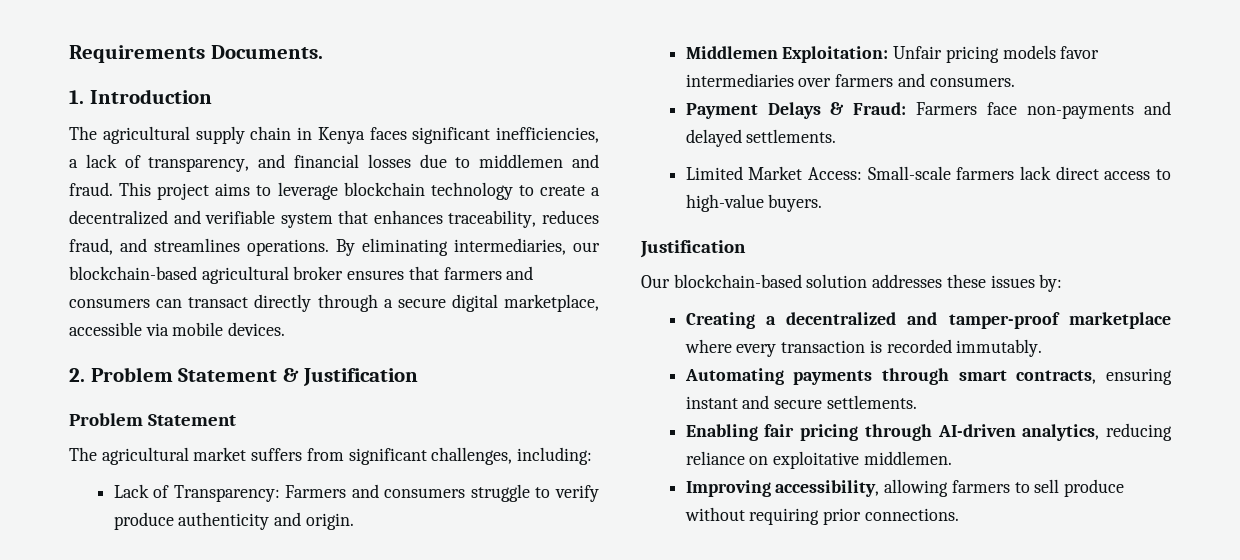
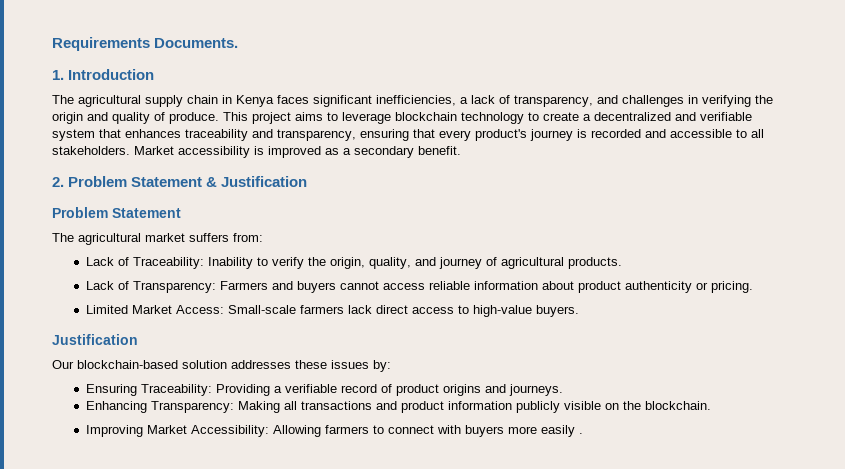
[294,154,599,168] [69,182,113,196] financial losses due to middlemen and fraud. -> [622,95,773,107] [52,112,219,124] challenges in verifying the origin and quality of produce.
[448,210,599,228] [69,238,600,256] [69,266,534,284] [69,294,599,312] [69,322,286,336] traceability, reduces fraud, and streamlines operations. By eliminating intermediaries, our blockchain-based agricultural broker ensures that farmers and consumers can transact directly through a secure digital marketplace, accessible via mobile devices. -> [185,129,764,141] [52,146,461,158] traceability and transparency, ensuring that every product's journey is recorded and accessible to all stakeholders. Market accessibility is improved as a secondary benefit.
[306,447,593,465] from significant challenges, including: -> [233,233,263,242] [86,257,623,269] from: // Lack of Traceability: Inability to verify the origin, quality, and journey of agricultural products.
[384,484,599,502] [113,512,354,530] [685,45,1100,63] [685,73,1015,87] [685,101,1171,119] [685,129,837,147] consumers struggle to verify produce authenticity and origin. // Middlemen Exploitation: Unfair pricing models favor intermediaries over farmers and consumers. // Payment Delays & Fraud: Farmers face non-payments and delayed settlements. -> [297,281,754,293] buyers cannot access reliable information about product authenticity or pricing.
[685,312,1171,329] [684,339,1043,357] [684,368,1172,385] [685,395,917,409] [685,423,1172,441] [685,451,952,469] [685,479,1125,497] [684,507,959,525] Creating a decentralized and tamper-proof marketplace where every transaction is recorded immutably. // Automating payments through smart contracts, ensuring instant and secure settlements. // Enabling fair pricing through AI-driven analytics, reducing reliance on exploitative middlemen. // Improving accessibility, allowing farmers to sell produce without requiring prior connections. -> [86,384,564,396] [86,401,712,413] [86,425,584,437] Ensuring Traceability: Providing a verifiable record of product origins and journeys. // Enhancing Transparency: Making all transactions and product information publicly visible on the blockchain. // Improving Market Accessibility: Allowing farmers to connect with buyers more easily .

